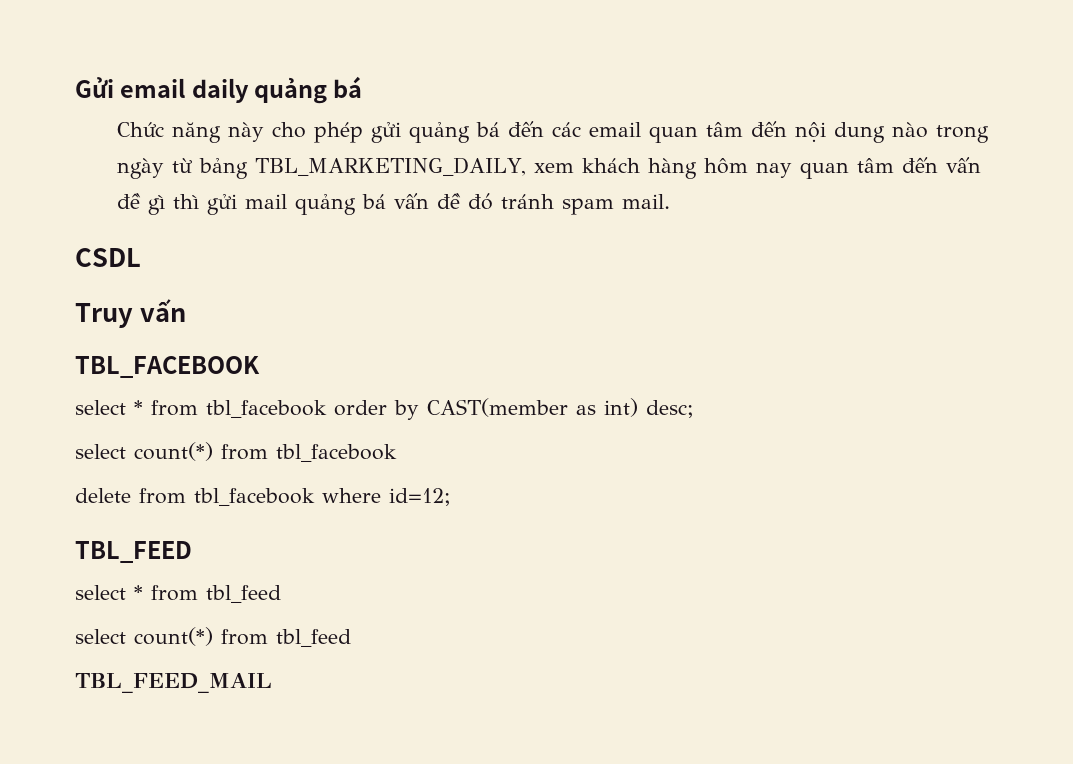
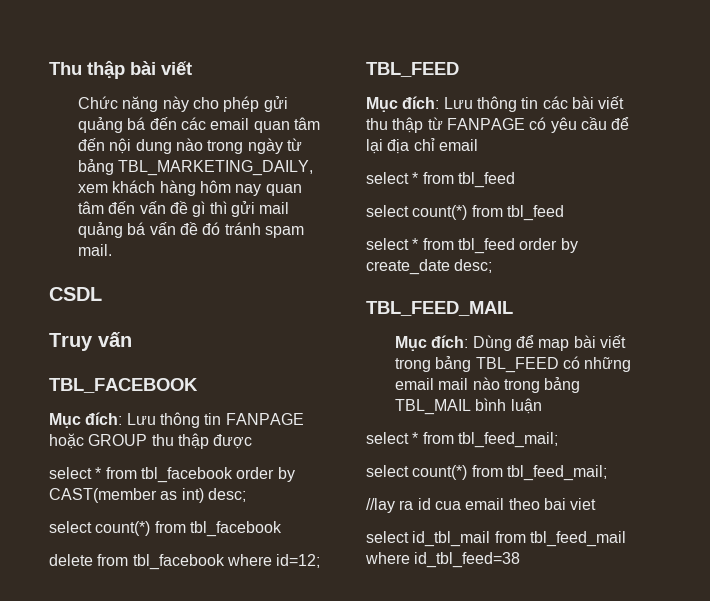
[75,76,363,104] Gửi email daily quảng bá -> [49,61,192,79] Thu thập bài viết
(260, 367) none -> [49,412,304,428] [49,433,253,449] // Mục đích: Lưu thông tin FANPAGE hoặc GROUP thu thập được
(192, 552) none -> [366,96,625,112] [366,117,630,133] [366,138,478,154] // Mục đích: Lưu thông tin các bài viết thu thập từ FANPAGE có yêu cầu để lại địa chỉ email
[75,673,272,693] TBL_FEED_MAIL -> [366,238,578,254] [366,259,493,275] [366,301,513,316] [395,335,626,351] [395,356,632,373] [395,377,581,393] [395,398,542,415] [366,432,558,448] [366,465,607,481] [366,498,597,513] [366,531,626,547] [365,552,521,568] select * from tbl_feed order by create_date desc; // TBL_FEED_MAIL // Mục đích: Dùng để map bài viết trong bảng TBL_FEED có những email mail nào trong bảng TBL_MAIL bình luận // select * from tbl_feed_mail; // select count(*) from tbl_feed_mail; // //lay ra id cua email theo bai viet // select id_tbl_mail from tbl_feed_mail where id_tbl_feed=38

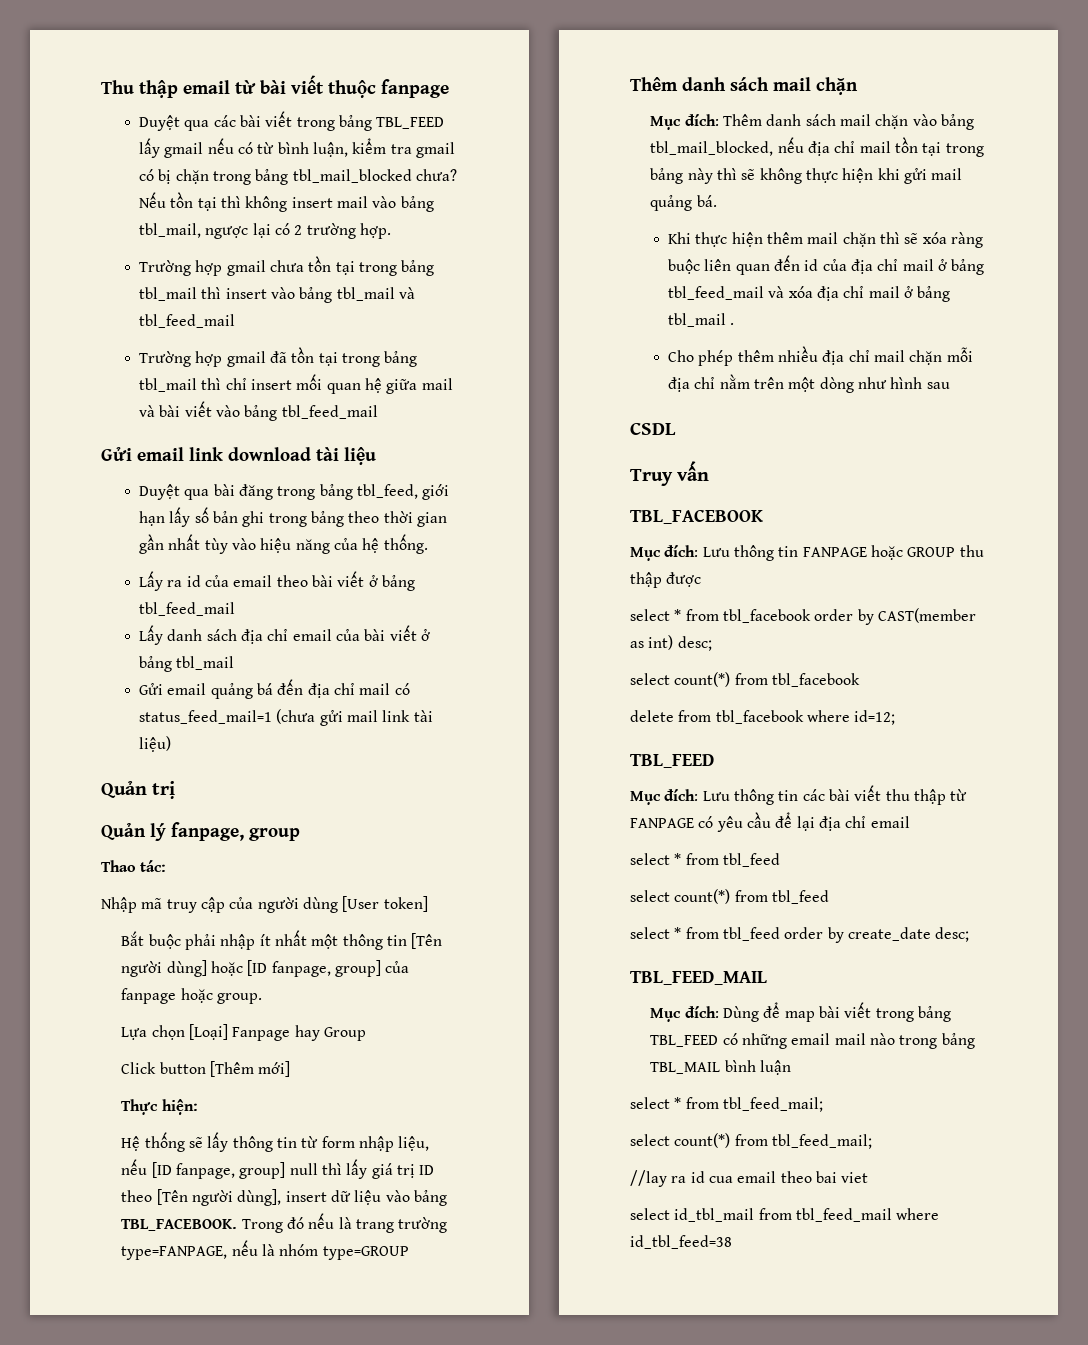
[130,61,192,75] [78,96,288,112] [78,117,320,133] [78,138,302,154] [78,159,314,176] [78,180,302,196] [78,201,290,217] [78,222,304,238] [78,244,113,256] bài viết // Chức năng này cho phép gửi quảng bá đến các email quan tâm đến nội dung nào trong ngày từ bảng TBL_MARKETING_DAILY, xem khách hàng hôm nay quan tâm đến vấn đề gì thì gửi mail quảng bá vấn đề đó tránh spam mail. -> [183,75,449,98] [138,111,445,131] [138,138,455,158] [138,169,457,185] [138,192,434,212] [138,223,391,239] [138,256,435,276] [138,287,415,303] [138,314,235,328] [138,347,418,367] [138,374,453,394] [138,401,378,421] [101,447,376,465] [138,484,450,500] [138,507,447,527] [138,534,428,554] [138,571,415,591] [138,602,235,616] [138,625,430,645] [138,656,235,672] [138,679,410,699] [138,709,433,726] [138,736,171,752] [101,781,176,799] [101,822,300,841] [101,860,167,872] [101,896,428,913] [121,930,443,950] [121,960,410,977] [121,988,263,1004] [121,1024,366,1041] [121,1061,291,1077] [121,1099,198,1115] [121,1132,430,1152] [121,1159,435,1179] [121,1189,447,1206] [121,1213,448,1233] [121,1240,409,1260] [630,77,858,95] [650,114,974,130] [650,137,984,157] [650,168,963,184] [650,195,717,211] [667,232,983,248] [667,255,985,275] [667,286,951,302] [667,313,735,327] [667,346,973,366] [667,374,950,393] email từ bài viết thuộc fanpage // Duyệt qua các bài viết trong bảng TBL_FEED lấy gmail nếu có từ bình luận, kiểm tra gmail có bị chặn trong bảng tbl_mail_blocked chưa? Nếu tồn tại thì không insert mail vào bảng tbl_mail, ngược lại có 2 trường hợp. // Trường hợp gmail chưa tồn tại trong bảng tbl_mail thì insert vào bảng tbl_mail và tbl_feed_mail // Trường hợp gmail đã tồn tại trong bảng tbl_mail thì chỉ insert mối quan hệ giữa mail và bài viết vào bảng tbl_feed_mail // Gửi email link download tài liệu // Duyệt qua bài đăng trong bảng tbl_feed, giới hạn lấy số bản ghi trong bảng theo thời gian gần nhất tùy vào hiệu năng của hệ thống. // Lấy ra id của email theo bài viết ở bảng tbl_feed_mail // Lấy danh sách địa chỉ email của bài viết ở bảng tbl_mail // Gửi email quảng bá đến địa chỉ mail có status_feed_mail=1 (chưa gửi mail link tài liệu) // Quản trị // Quản lý fanpage, group // Thao tác: // Nhập mã truy cập của người dùng [User token] // Bắt buộc phải nhập ít nhất một thông tin [Tên người dùng] hoặc [ID fanpage, group] của fanpage hoặc group. // Lựa chọn [Loại] Fanpage hay Group // Click button [Thêm mới] // Thực hiện: // Hệ thống sẽ lấy thông tin từ form nhập liệu, nếu [ID fanpage, group] null thì lấy giá trị ID theo [Tên người dùng], insert dữ liệu vào bảng TBL_FACEBOOK. Trong đó nếu là trang trường type=FANPAGE, nếu là nhóm type=GROUP // Thêm danh sách mail chặn // Mục đích: Thêm danh sách mail chặn vào bảng tbl_mail_blocked, nếu địa chỉ mail tồn tại trong bảng này thì sẽ không thực hiện khi gửi mail quảng bá. // Khi thực hiện thêm mail chặn thì sẽ xóa ràng buộc liên quan đến id của địa chỉ mail ở bảng tbl_feed_mail và xóa địa chỉ mail ở bảng tbl_mail . // Cho phép thêm nhiều địa chỉ mail chặn mỗi địa chỉ nằm trên một dòng như hình sau

